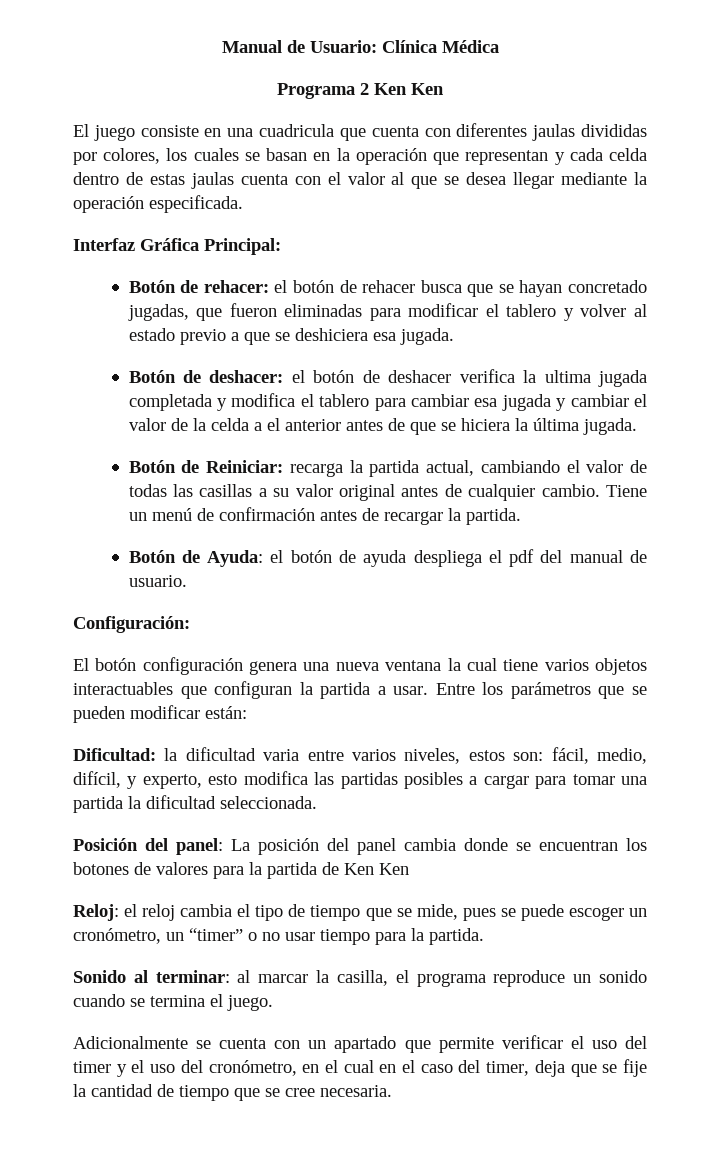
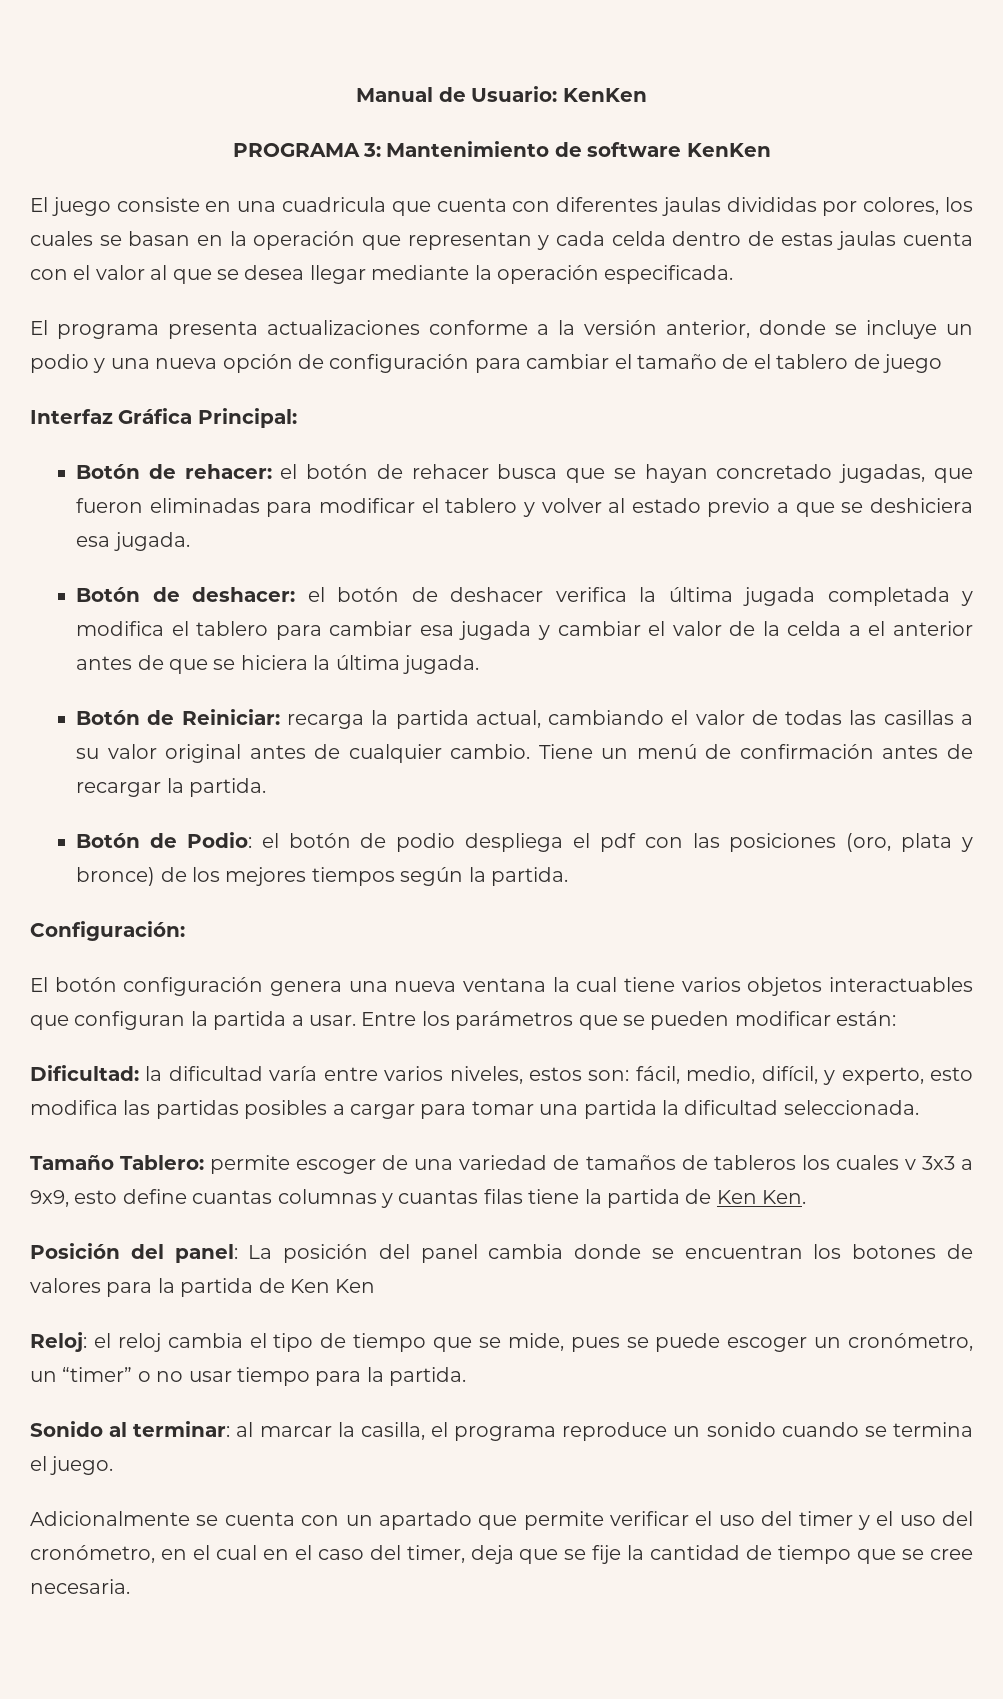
[381,40,499,53] [277,83,444,99] Clínica Médica // Programa 2 Ken Ken -> [562,88,647,102] [232,141,771,157] KenKen // PROGRAMA 3: Mantenimiento de software KenKen
(243, 204) none -> [30,320,973,339] [30,354,942,373] // El programa presenta actualizaciones conforme a la versión anterior, donde se incluye un podio y una nueva opción de configuración para cambiar el tamaño de el tablero de juego
[544,370,591,383] ultima -> [668,587,733,602] última
[207,550,407,567] Ayuda: el botón de ayuda -> [186,832,456,852] Podio: el botón de podio
[540,550,647,563] [128,575,187,587] del manual de usuario. -> [644,833,974,852] [76,867,568,886] con las posiciones (oro, plata y bronce) de los mejores tiempos según la partida.
[263,749,300,761] varia -> [269,1066,318,1081] varía
(317, 802) none -> [30,1155,974,1174] [30,1189,807,1208] // Tamaño Tablero: permite escoger de una variedad de tamaños de tableros los cuales v 3x3 a 9x9, esto define cuantas columnas y cuantas filas tiene la partida de Ken Ken.

